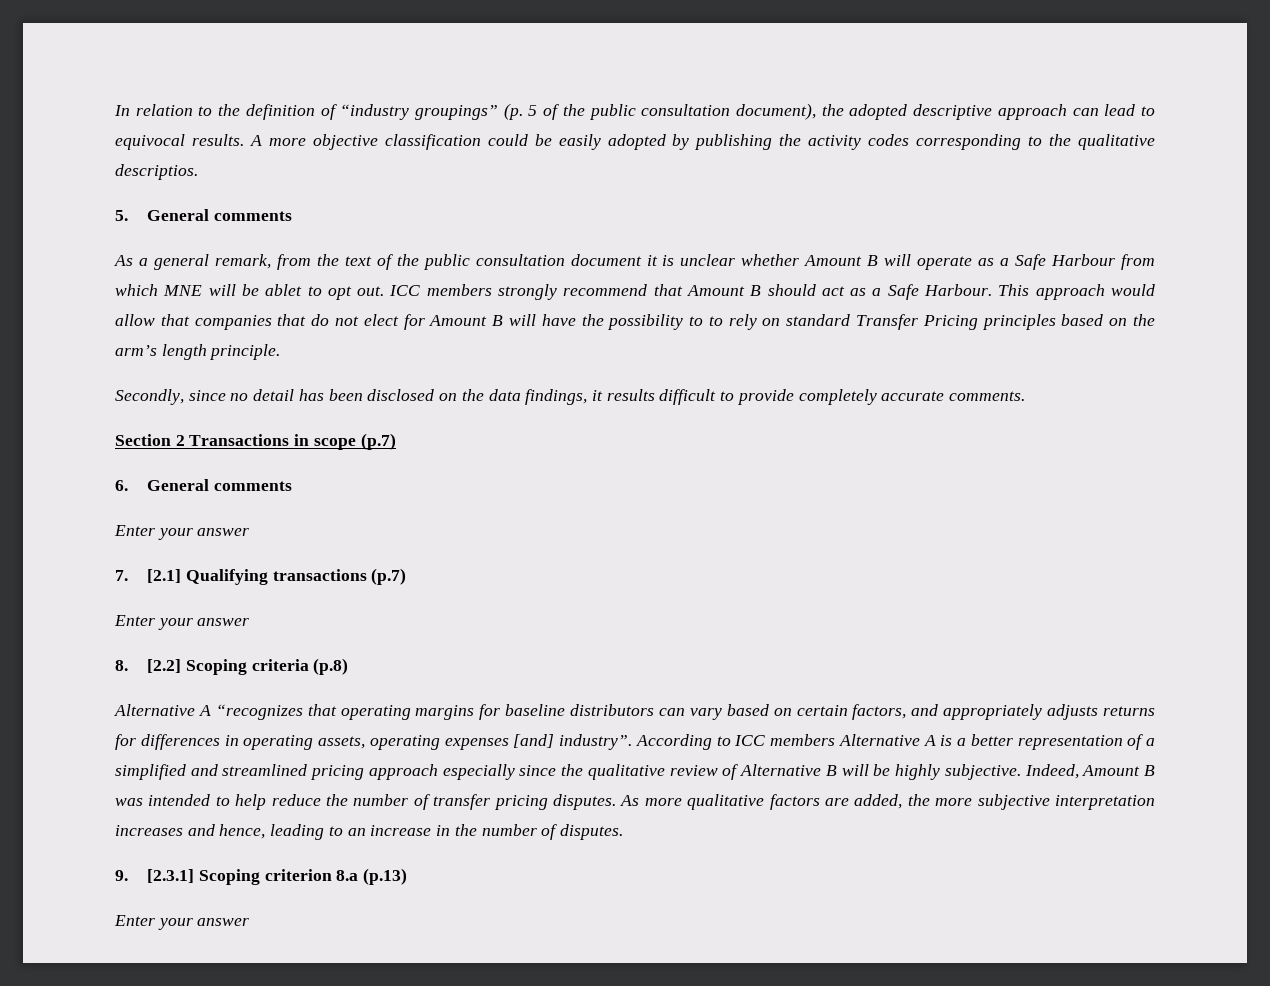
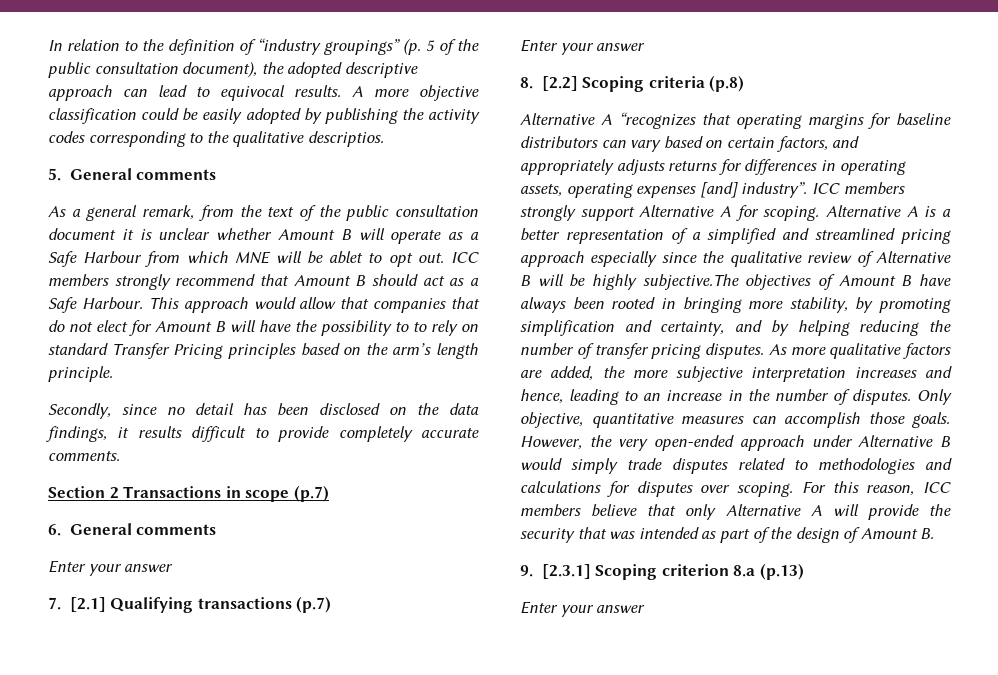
[635,734,835,750] According to ICC members -> [811,182,905,195] [520,205,820,221] ICC members strongly support Alternative A for scoping.
[944,764,1155,780] [115,794,321,810] subjective. Indeed, Amount B was intended to help reduce -> [642,274,952,290] [520,297,951,313] [520,320,920,336] subjective.The objectives of Amount B have always been rooted in bringing more stability, by promoting simplification and certainty, and by helping reducing
(623, 832) none -> [917,389,952,405] [520,412,950,428] [520,435,950,451] [520,458,952,474] [520,481,951,497] [520,504,951,520] [520,527,935,543] Only objective, quantitative measures can accomplish those goals. However, the very open-ended approach under Alternative B would simply trade disputes related to methodologies and calculations for disputes over scoping. For this reason, ICC members believe that only Alternative A will provide the security that was intended as part of the design of Amount B.

